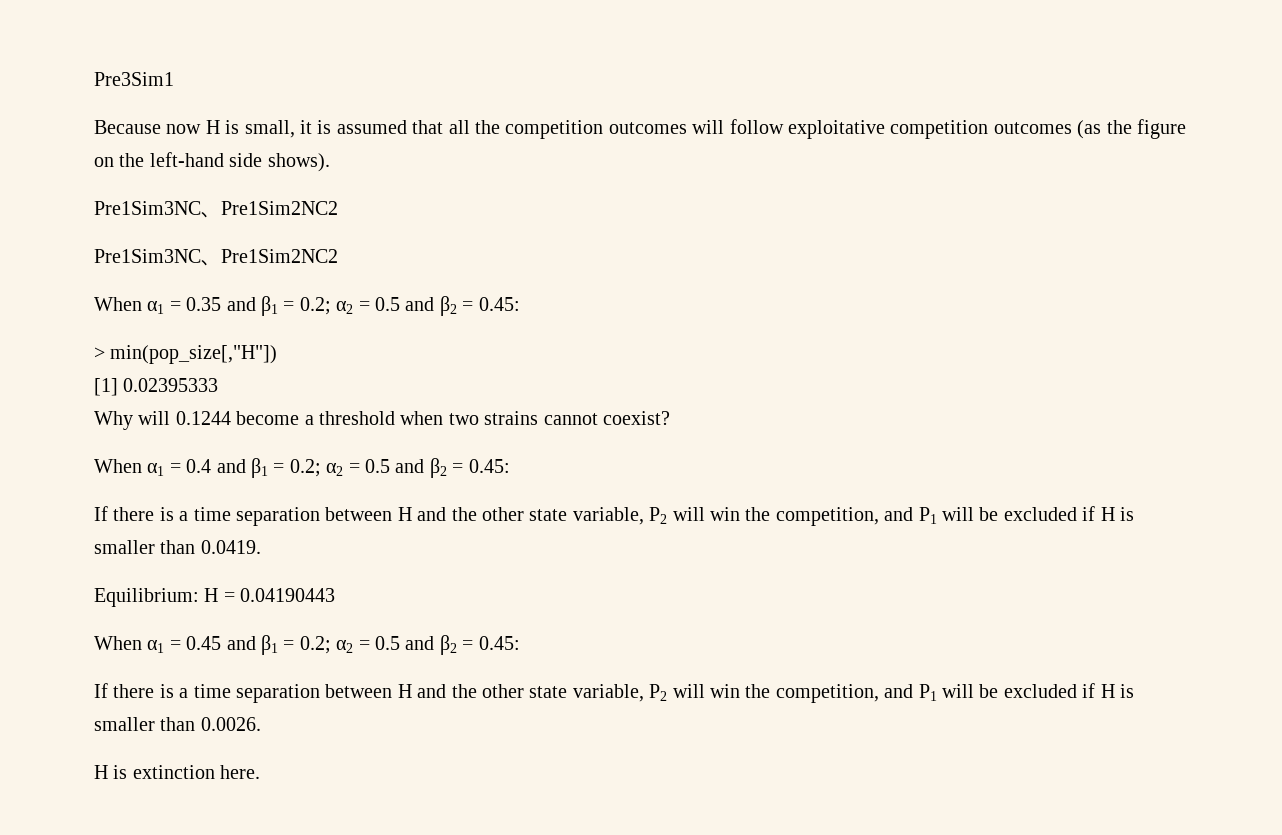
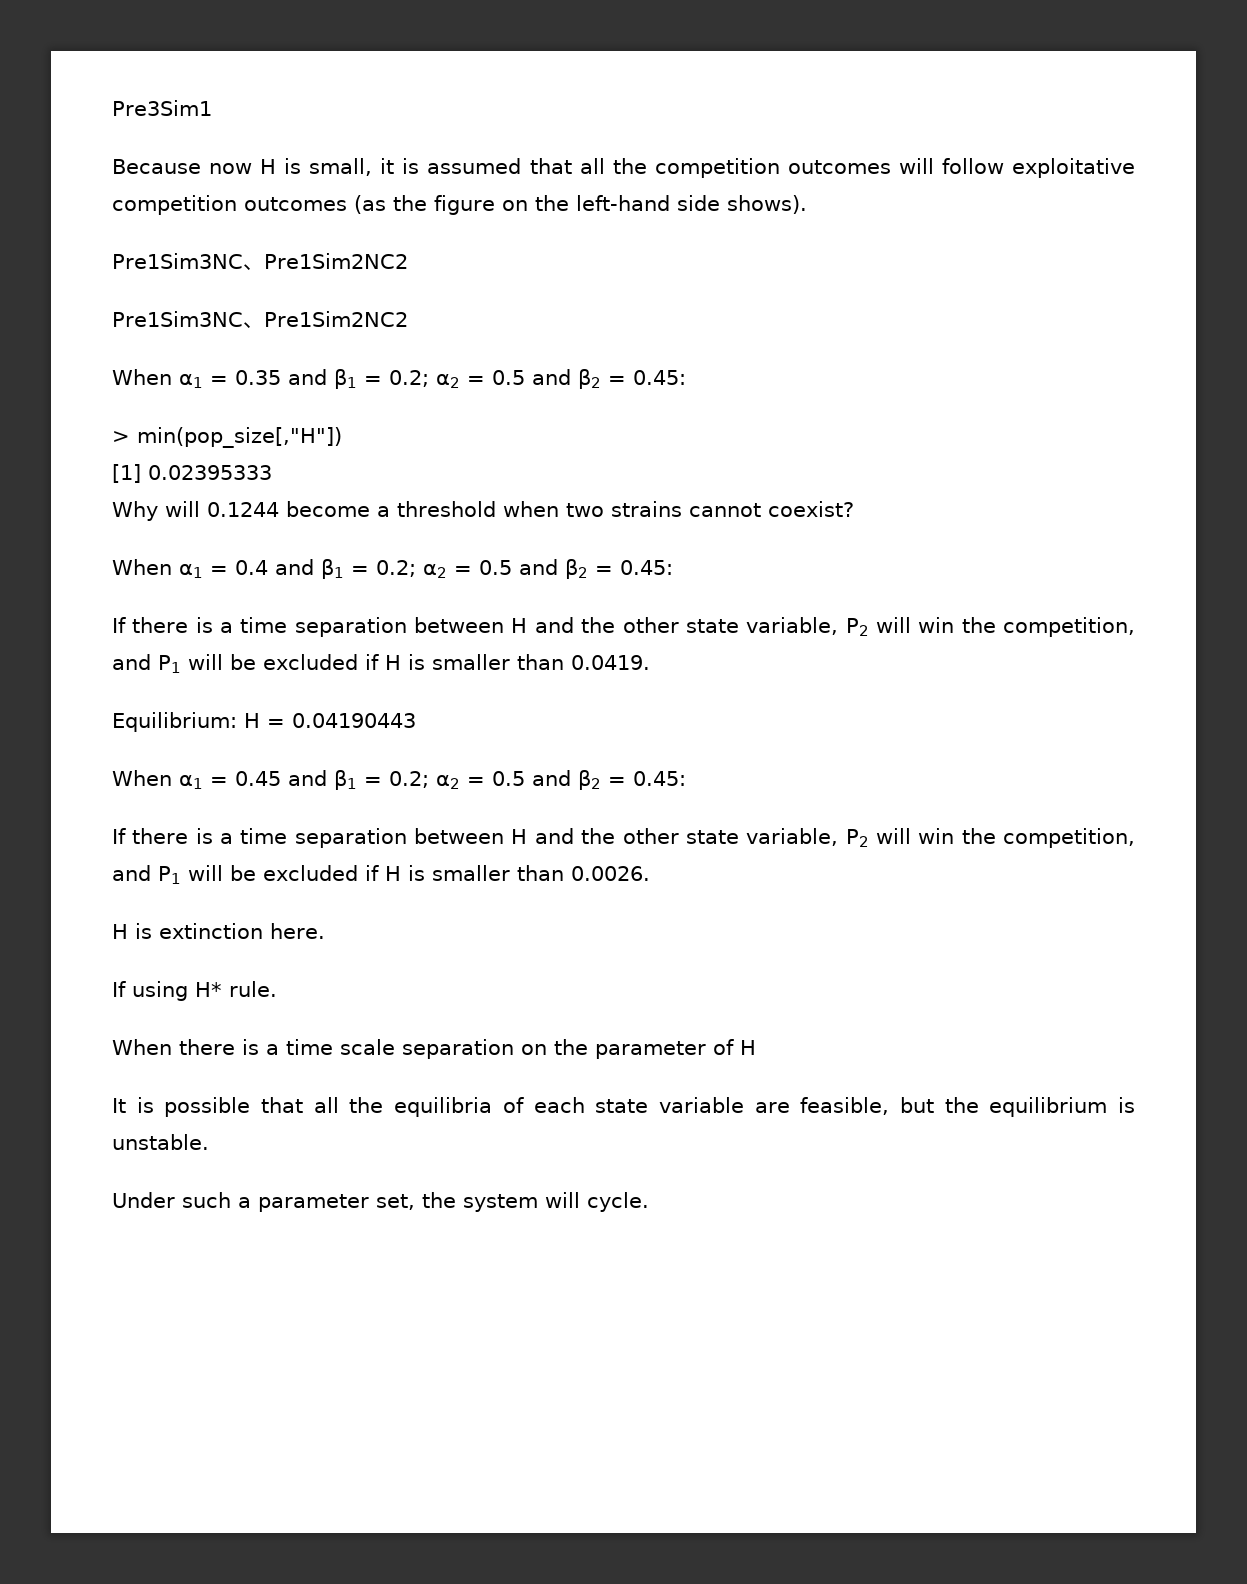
(261, 772) none -> [112,981,277,1001] [112,1039,756,1059] [112,1097,1135,1117] [112,1134,209,1150] [112,1192,649,1212] // If using H* rule. // When there is a time scale separation on the parameter of H // It is possible that all the equilibria of each state variable are feasible, but the equilibrium is unstable. // Under such a parameter set, the system will cycle.

